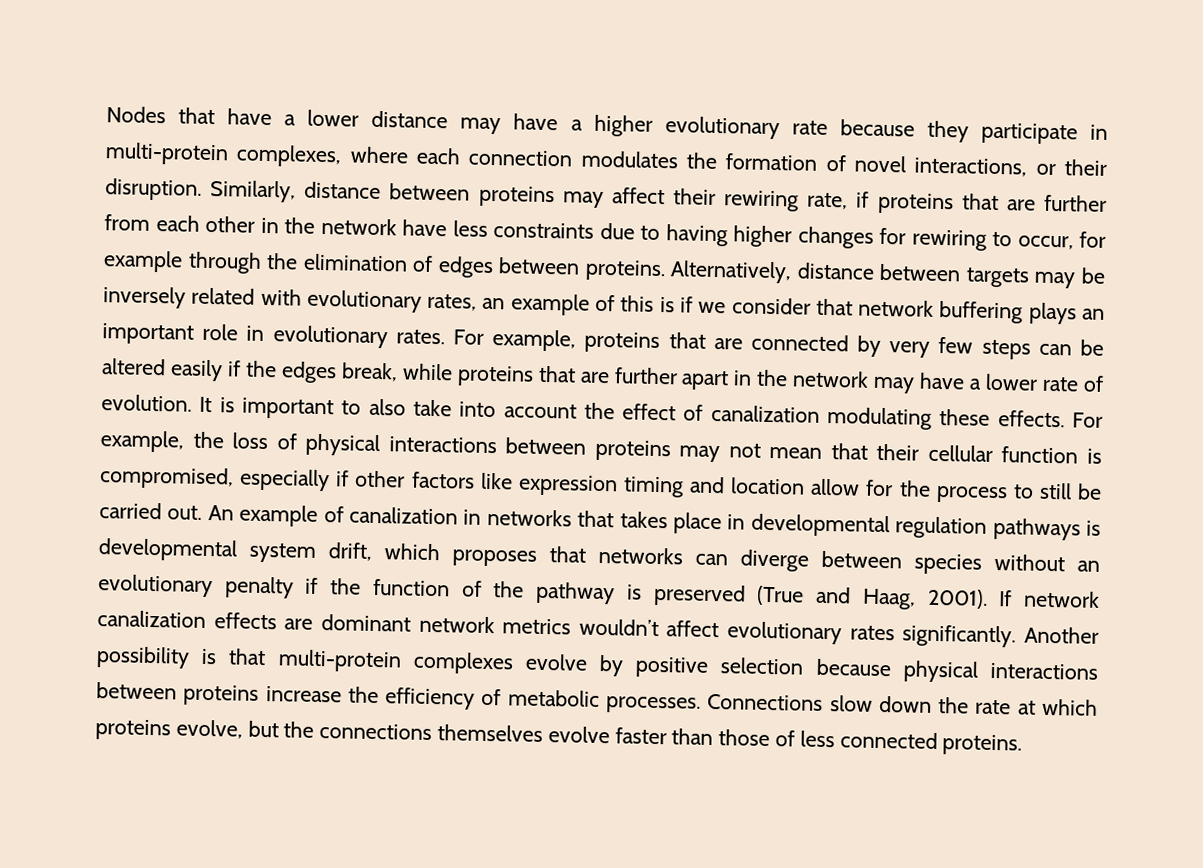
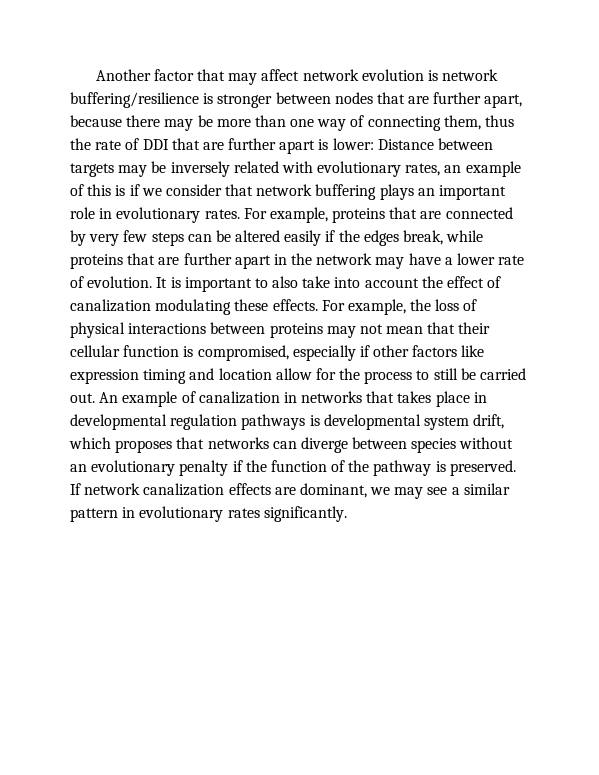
[106,106,1109,145] [105,142,1107,177] [105,178,1107,215] [104,214,1106,251] [103,250,875,284] Nodes that have a lower distance may have a higher evolutionary rate because they participate in multi-protein complexes, where each connection modulates the formation of novel interactions, or their disruption. Similarly, distance between proteins may affect their rewiring rate, if proteins that are further from each other in the network have less constraints due to having higher changes for rewiring to occur, for example through the elimination of edges between proteins. Alternatively, distance -> [95,69,499,85] [70,92,523,108] [70,115,515,131] [70,138,434,154] Another factor that may affect network evolution is network buffering/resilience is stronger between nodes that are further apart, because there may be more than one way of connecting them, thus the rate of DDI that are further apart is lower: Distance
[652,583,988,610] preserved (True and Haag, 2001). -> [449,460,516,476] preserved.
[320,614,1099,648] [96,646,1098,683] [96,682,1099,716] [95,719,1023,756] dominant network metrics wouldn’t affect evolutionary rates significantly. Another possibility is that multi-protein complexes evolve by positive selection because physical interactions between proteins increase the efficiency of metabolic processes. Connections slow down the rate at which proteins evolve, but the connections themselves evolve faster than those of less connected proteins. -> [299,483,510,499] [70,506,347,522] dominant, we may see a similar pattern in evolutionary rates significantly.

